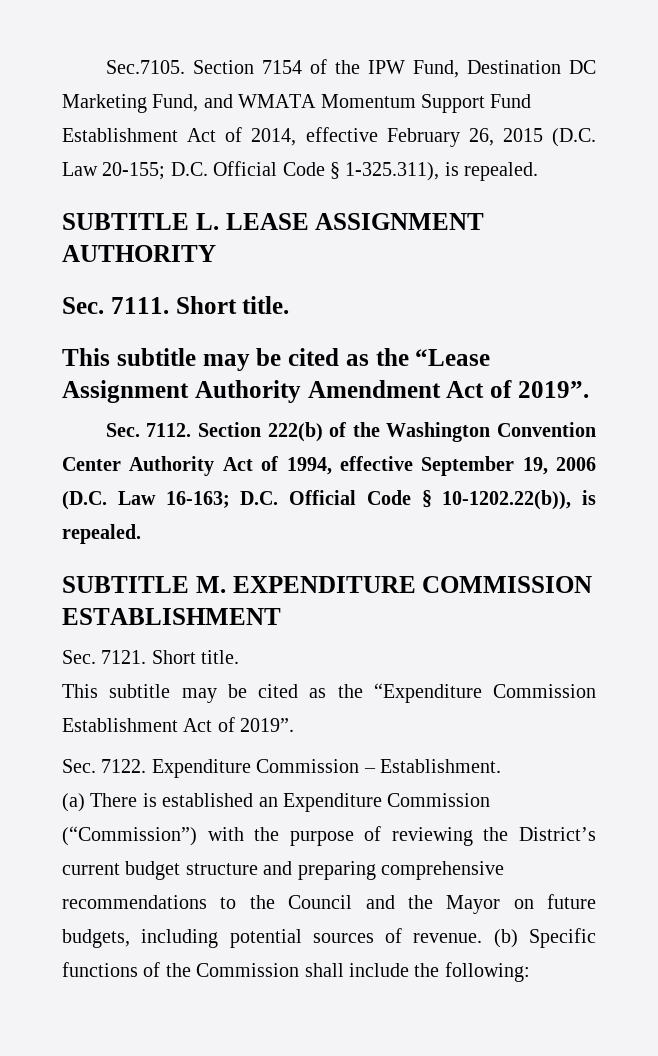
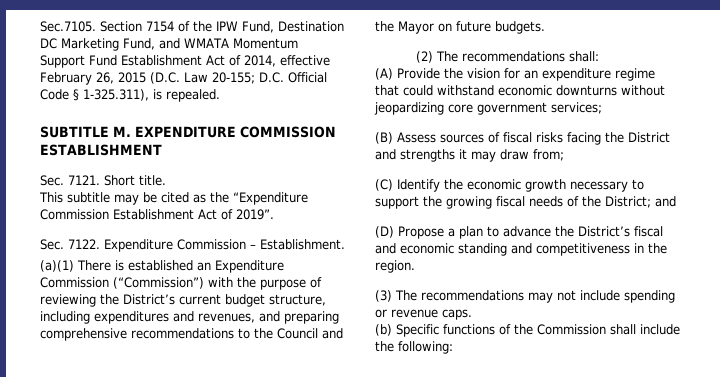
[62,213,485,230] [62,245,216,262] [62,296,290,314] [62,348,491,371] [62,380,589,403] [105,422,596,442] [62,456,596,476] [62,490,596,510] [62,524,141,544] // SUBTITLE L. LEASE ASSIGNMENT AUTHORITY // Sec. 7111. Short title. // This subtitle may be cited as the “Lease Assignment Authority Amendment Act of 2019”. // Sec. 7112. Section 222(b) of the Washington Convention Center Authority Act of 1994, effective September 19, 2006 (D.C. Law 16-163; D.C. Official Code § 10-1202.22(b)), is repealed. -> (220, 95) none
[62,793,85,812] (a) -> [40,260,74,272] (a)(1)
[185,863,258,875] structure -> [269,294,326,306] [40,311,255,324] structure, including expenditures and revenues,
[62,928,483,948] budgets, including potential sources of revenue. -> [495,21,545,34] [416,51,600,63] [375,68,655,81] [375,85,665,96] [374,102,602,115] [375,132,670,145] [375,149,564,162] [375,179,644,192] [375,196,676,209] [375,226,663,239] [375,243,667,256] [375,260,415,273] [375,290,675,303] [375,309,472,320] budgets. // (2) The recommendations shall: // (A) Provide the vision for an expenditure regime that could withstand economic downturns without jeopardizing core government services; // (B) Assess sources of fiscal risks facing the District and strengths it may draw from; // (C) Identify the economic growth necessary to support the growing fiscal needs of the District; and // (D) Propose a plan to advance the District’s fiscal and economic standing and competitiveness in the region. // (3) The recommendations may not include spending or revenue caps. //

